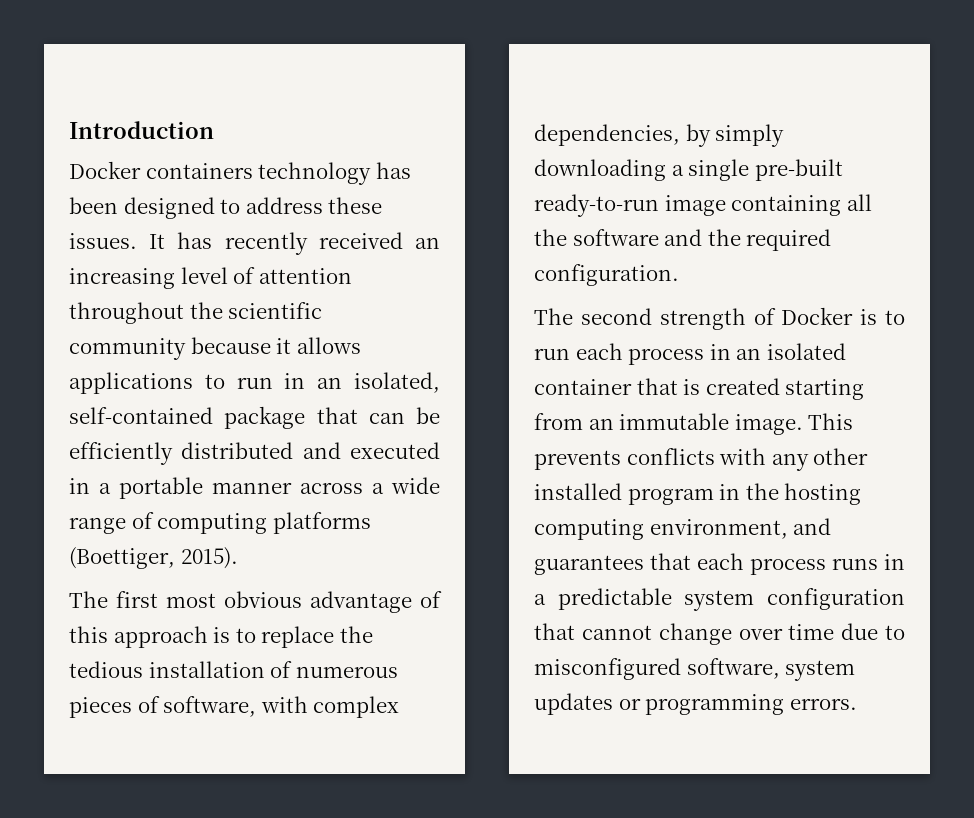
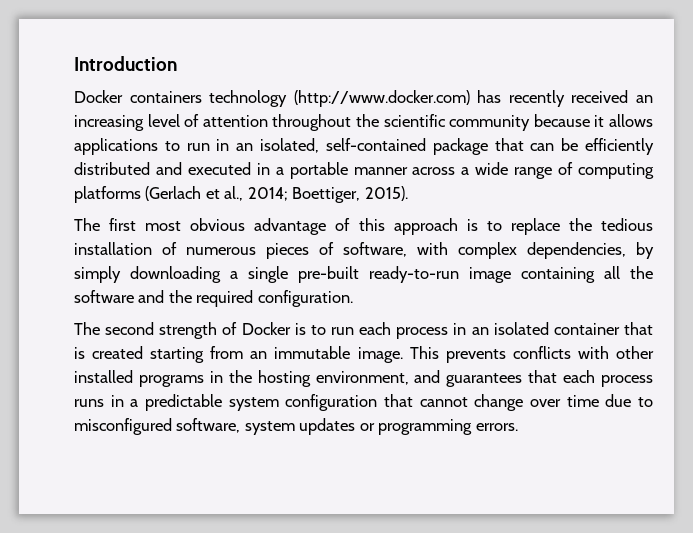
[375,162,411,179] [69,197,383,219] [69,233,166,249] has been designed to address these issues. It -> [293,90,470,107] (http://www.docker.com)
[69,547,175,569] (Boettiger, -> [145,186,361,203] (Gerlach et al., 2014; Boettiger,
[771,453,809,471] any -> (609, 352) none
[627,488,714,505] program -> [138,375,204,387] programs
[534,519,644,540] computing -> (311, 378) none

